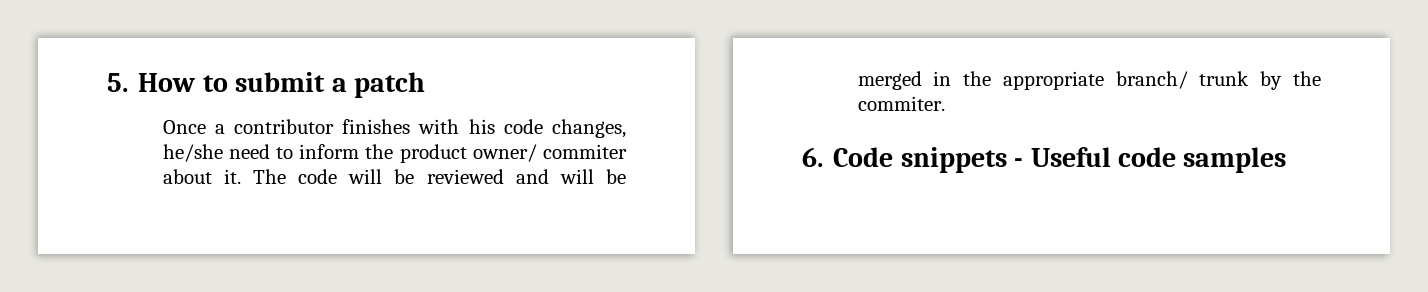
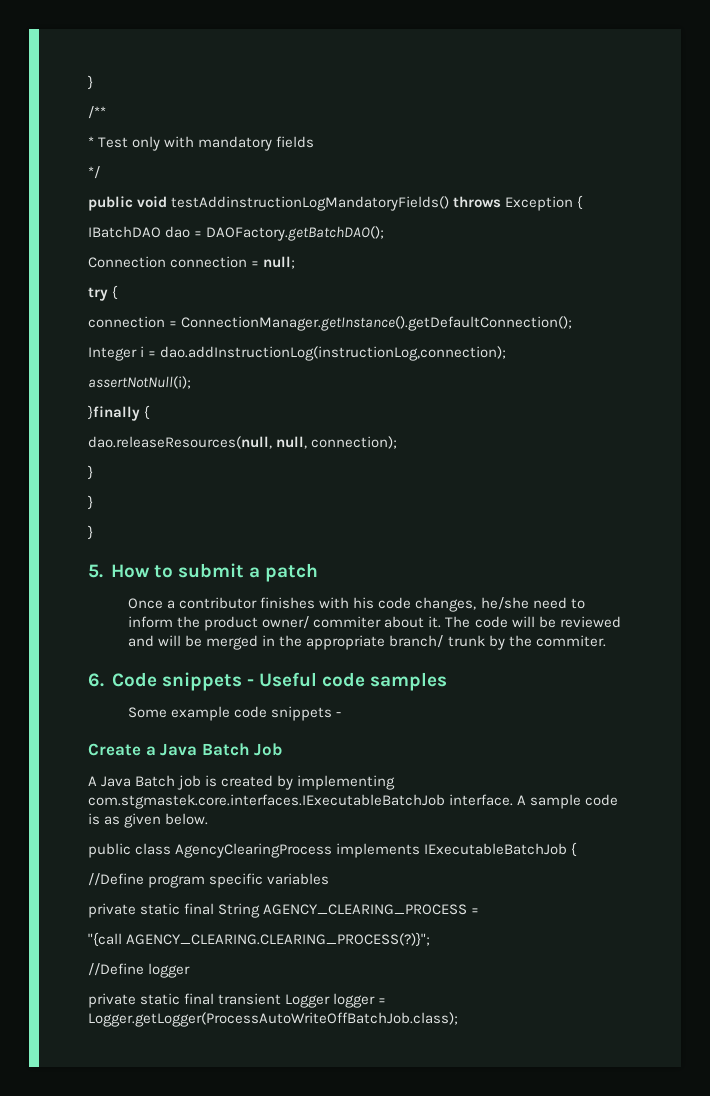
(107, 82) none -> [88,75,93,90] [88,106,106,119] [88,136,315,151] [88,166,100,179] [88,195,584,211] [88,226,385,241] [88,256,296,269] [88,285,119,301] [88,316,573,331] [88,346,507,361] [88,376,191,389] [88,405,151,421] [88,436,398,449] [88,465,93,480] [88,495,93,510] [88,525,93,540] } // /** // * Test only with mandatory fields // */ // public void testAddinstructionLogMandatoryFields() throws Exception { // IBatchDAO dao = DAOFactory.getBatchDAO(); // Connection connection = null; // try { // connection = ConnectionManager.getInstance().getDefaultConnection(); // Integer i = dao.addInstructionLog(instructionLog,connection); // assertNotNull(i); // }finally { // dao.releaseResources(null, null, connection); // } // } // } //
(1287, 160) none -> [128,706,342,721] [88,743,283,756] [88,775,396,790] [88,794,619,809] [88,813,209,828] [88,842,578,858] [88,873,330,888] [88,903,480,918] [88,932,431,947] [88,963,191,978] [88,993,387,1008] [88,1012,458,1027] // Some example code snippets - // Create a Java Batch Job // A Java Batch job is created by implementing com.stgmastek.core.interfaces.IExecutableBatchJob interface. A sample code is as given below. // public class AgencyClearingProcess implements IExecutableBatchJob { // //Define program specific variables // private static final String AGENCY_CLEARING_PROCESS = // "{call AGENCY_CLEARING.CLEARING_PROCESS(?)}"; // //Define logger // private static final transient Logger logger = Logger.getLogger(ProcessAutoWriteOffBatchJob.class);

